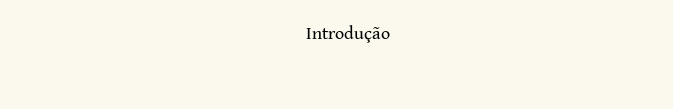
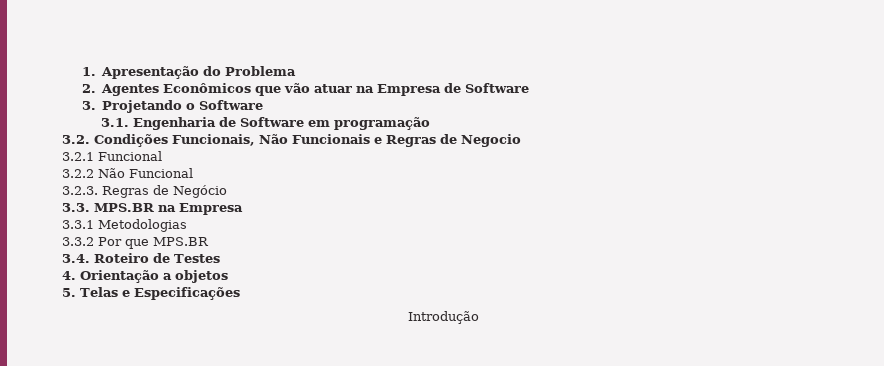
(305, 34) none -> [81,66,297,79] [81,83,530,96] [81,100,264,113] [101,117,431,130] [62,134,521,147] [62,151,162,161] [62,168,193,178] [62,185,227,198] [62,203,243,215] [62,219,187,232] [62,237,209,249] [62,253,220,263] [62,270,228,283] [62,287,240,300] 1. Apresentação do Problema // 2. Agentes Econômicos que vão atuar na Empresa de Software // 3. Projetando o Software // 3.1. Engenharia de Software em programação // 3.2. Condições Funcionais, Não Funcionais e Regras de Negocio // 3.2.1 Funcional // 3.2.2 Não Funcional // 3.2.3. Regras de Negócio // 3.3. MPS.BR na Empresa // 3.3.1 Metodologias // 3.3.2 Por que MPS.BR // 3.4. Roteiro de Testes // 4. Orientação a objetos // 5. Telas e Especificações //

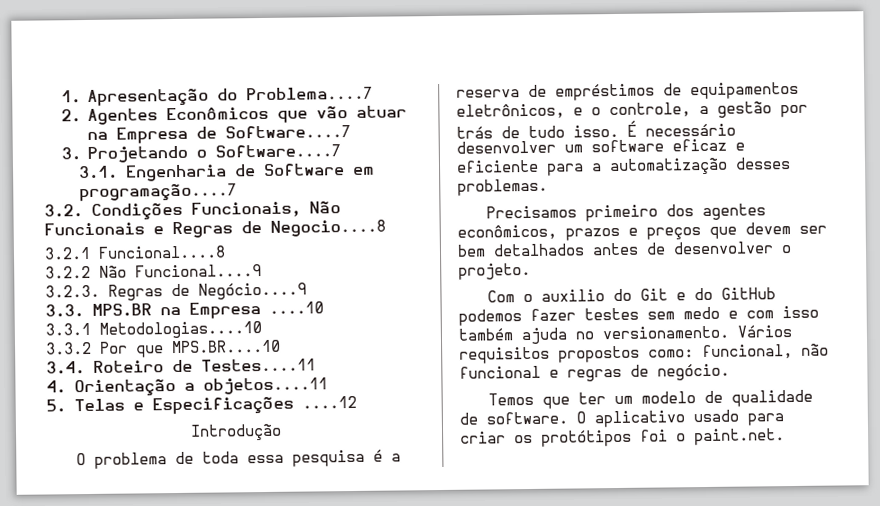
[225,66,297,76] Problema -> [246,86,374,101] Problema....7
[465,83,530,93] Software -> [225,124,352,139] Software....7
[199,100,264,110] Software -> [215,144,342,158] Software....7
[334,117,431,130] programação -> [79,183,238,202] programação....7
[461,134,521,147] Negocio -> [270,219,386,237] Negocio....8
[98,151,162,161] Funcional -> [98,245,226,259] Funcional....8
[129,168,193,178] Funcional -> [135,264,262,278] Funcional....9
[173,185,227,198] Negócio -> [198,282,307,300] Negócio....9
(243, 209) none -> [269,301,324,314] ....10
[98,219,187,232] Metodologias -> [99,321,262,339] Metodologias....10
[153,237,209,246] MPS.BR -> [171,339,281,354] MPS.BR....10
[174,254,220,263] Testes -> [201,358,316,372] Testes....11
[175,270,228,283] objetos -> [203,377,328,395] objetos....11
(240, 293) none -> [302,395,357,409] ....12
(479, 317) none -> [76,449,402,469] [456,81,799,101] [456,101,808,120] [456,120,736,139] [456,138,745,154] [456,157,791,176] [457,178,548,196] [486,203,767,222] [457,222,827,241] [457,241,792,257] [458,262,531,280] [487,287,777,303] [458,305,819,326] [458,325,792,345] [459,343,829,364] [459,363,730,382] [488,389,814,409] [459,409,784,428] [460,428,785,447] // O problema de toda essa pesquisa é a reserva de empréstimos de equipamentos eletrônicos, e o controle, a gestão por trás de tudo isso. É necessário desenvolver um software eficaz e eficiente para a automatização desses problemas. // Precisamos primeiro dos agentes econômicos, prazos e preços que devem ser bem detalhados antes de desenvolver o projeto. // Com o auxilio do Git e do GitHub podemos fazer testes sem medo e com isso também ajuda no versionamento. Vários requisitos propostos como: funcional, não funcional e regras de negócio. // Temos que ter um modelo de qualidade de software. O aplicativo usado para criar os protótipos foi o paint.net.

